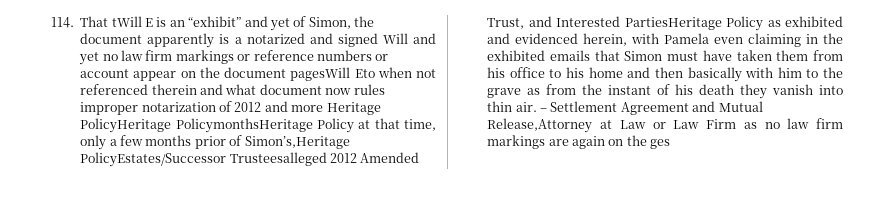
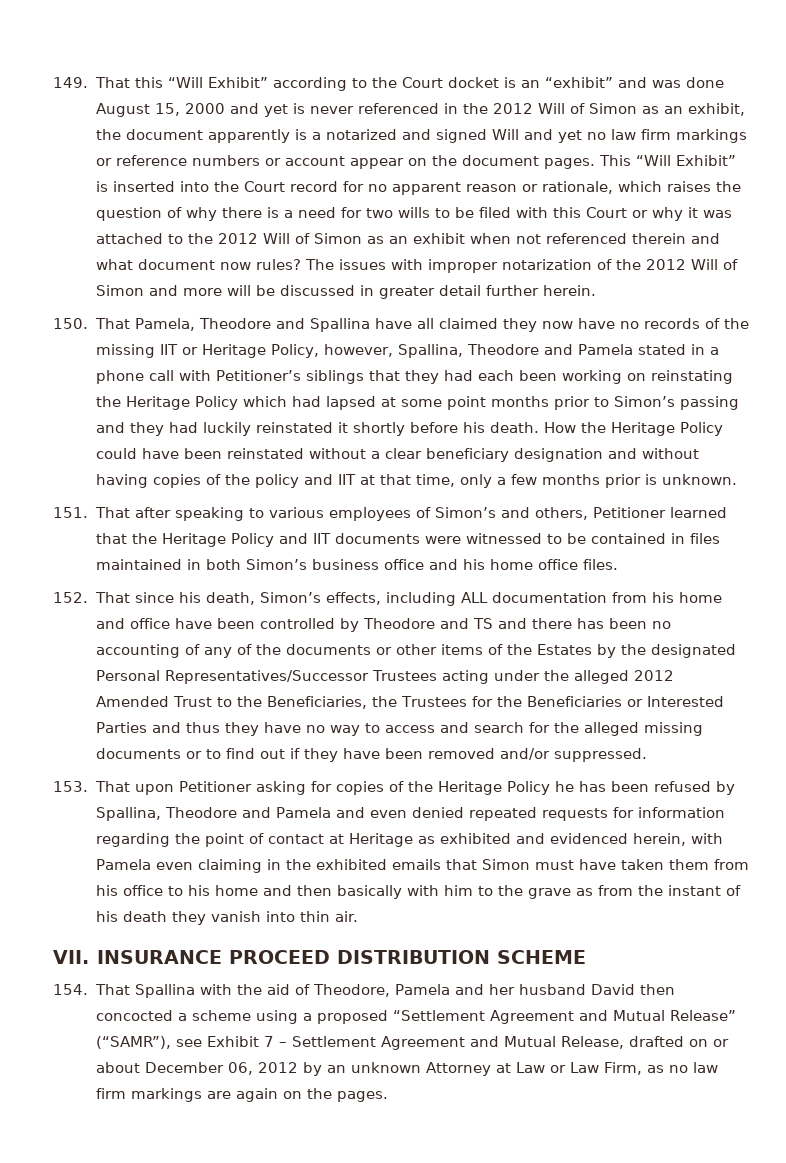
[51,16,351,31] 114. That tWill E is an “exhibit” and yet of Simon, -> [53,77,724,91] [95,103,745,117] 149. That this “Will Exhibit” according to the Court docket is an “exhibit” and was done August 15, 2000 and yet is never referenced in the 2012 Will of Simon as an exhibit,
[290,67,375,81] pagesWill Eto -> [543,155,736,169] [95,181,741,195] [95,207,732,221] [95,233,465,244] pages. This “Will Exhibit” is inserted into the Court record for no apparent reason or rationale, which raises the question of why there is a need for two wills to be filed with this Court or why it was attached to the 2012 Will of Simon as an exhibit
[353,84,385,95] [80,101,381,115] [80,118,354,133] rules improper notarization of 2012 and more Heritage PolicyHeritage PolicymonthsHeritage Policy -> [255,259,738,273] [95,285,596,299] [53,318,749,332] [95,344,719,358] [95,370,733,384] [95,396,739,410] [95,422,723,436] [95,448,699,462] [95,474,356,488] rules? The issues with improper notarization of the 2012 Will of Simon and more will be discussed in greater detail further herein. // 150. That Pamela, Theodore and Spallina have all claimed they now have no records of the missing IIT or Heritage Policy, however, Spallina, Theodore and Pamela stated in a phone call with Petitioner’s siblings that they had each been working on reinstating the Heritage Policy which had lapsed at some point months prior to Simon’s passing and they had luckily reinstated it shortly before his death. How the Heritage Policy could have been reinstated without a clear beneficiary designation and without having copies of the policy and IIT
[229,135,350,149] [80,152,420,167] [487,16,764,31] of Simon’s,Heritage PolicyEstates/Successor Trusteesalleged 2012 Amended Trust, and Interested PartiesHeritage Policy -> [644,474,737,485] [53,507,727,521] [95,533,720,547] [95,559,618,570] [53,592,722,606] [95,618,671,632] [95,644,736,658] [95,670,675,684] [95,696,725,709] [95,722,703,736] [95,748,647,762] [53,781,735,795] [95,807,725,821] [95,833,413,847] is unknown. // 151. That after speaking to various employees of Simon’s and others, Petitioner learned that the Heritage Policy and IIT documents were witnessed to be contained in files maintained in both Simon’s business office and his home office files. // 152. That since his death, Simon’s effects, including ALL documentation from his home and office have been controlled by Theodore and TS and there has been no accounting of any of the documents or other items of the Estates by the designated Personal Representatives/Successor Trustees acting under the alleged 2012 Amended Trust to the Beneficiaries, the Trustees for the Beneficiaries or Interested Parties and thus they have no way to access and search for the alleged missing documents or to find out if they have been removed and/or suppressed. // 153. That upon Petitioner asking for copies of the Heritage Policy he has been refused by Spallina, Theodore and Pamela and even denied repeated requests for information regarding the point of contact at Heritage
(537, 107) none -> [53,950,586,964] [53,984,675,998] [95,1010,736,1024] [95,1036,275,1049] // VII. INSURANCE PROCEED DISTRIBUTION SCHEME // 154. That Spallina with the aid of Theodore, Pamela and her husband David then concocted a scheme using a proposed “Settlement Agreement and Mutual Release” (“SAMR”), see Exhibit 7
[487,118,593,133] Release,Attorney -> [561,1036,730,1049] [95,1062,491,1076] Release, drafted on or about December 06, 2012 by an unknown Attorney
[706,119,736,129] Firm -> [603,1062,643,1075] Firm,
[650,139,671,149] ges -> [336,1091,388,1102] pages.

